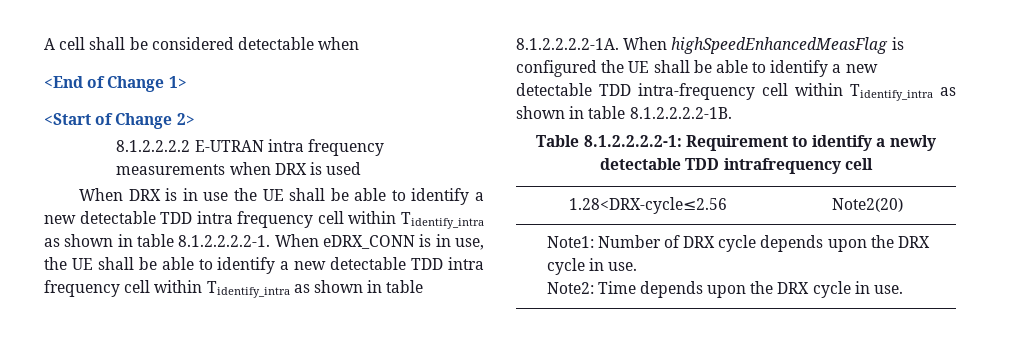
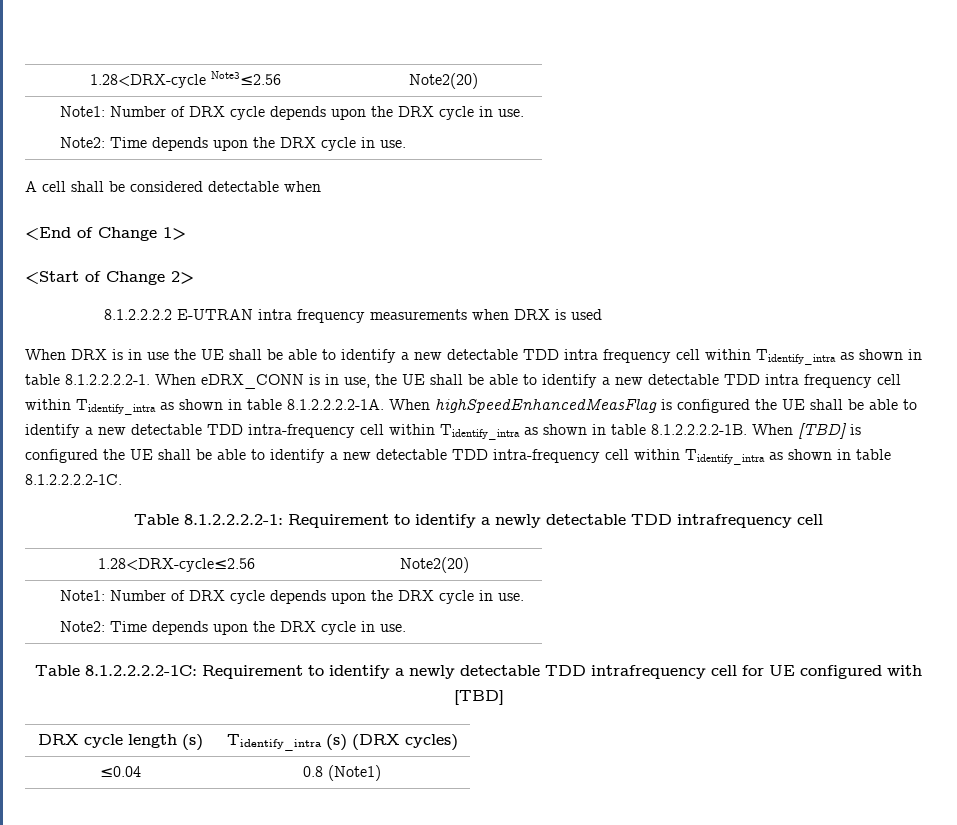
(44, 44) none -> [89,71,281,88] [408,73,478,89] [59,106,524,120] [59,137,406,151] 1.28<DRX-cycle Note3≤2.56 | Note2(20) // Note1: Number of DRX cycle depends upon the DRX cycle in use. // Note2: Time depends upon the DRX cycle in use. //
(732, 113) none -> [752,423,861,439] [25,449,891,465] [25,474,122,485] When [TBD] is configured the UE shall be able to identify a new detectable TDD intra-frequency cell within Tidentify_intra as shown in table 8.1.2.2.2.2-1C.
(904, 289) none -> [35,665,922,679] [453,690,504,705] [37,734,203,751] [226,734,458,751] [99,766,141,777] [303,765,381,781] // Table 8.1.2.2.2.2-1C: Requirement to identify a newly detectable TDD intrafrequency cell for UE configured with [TBD] // DRX cycle length (s) | Tidentify_intra (s) (DRX cycles) // ≤0.04 | 0.8 (Note1)

